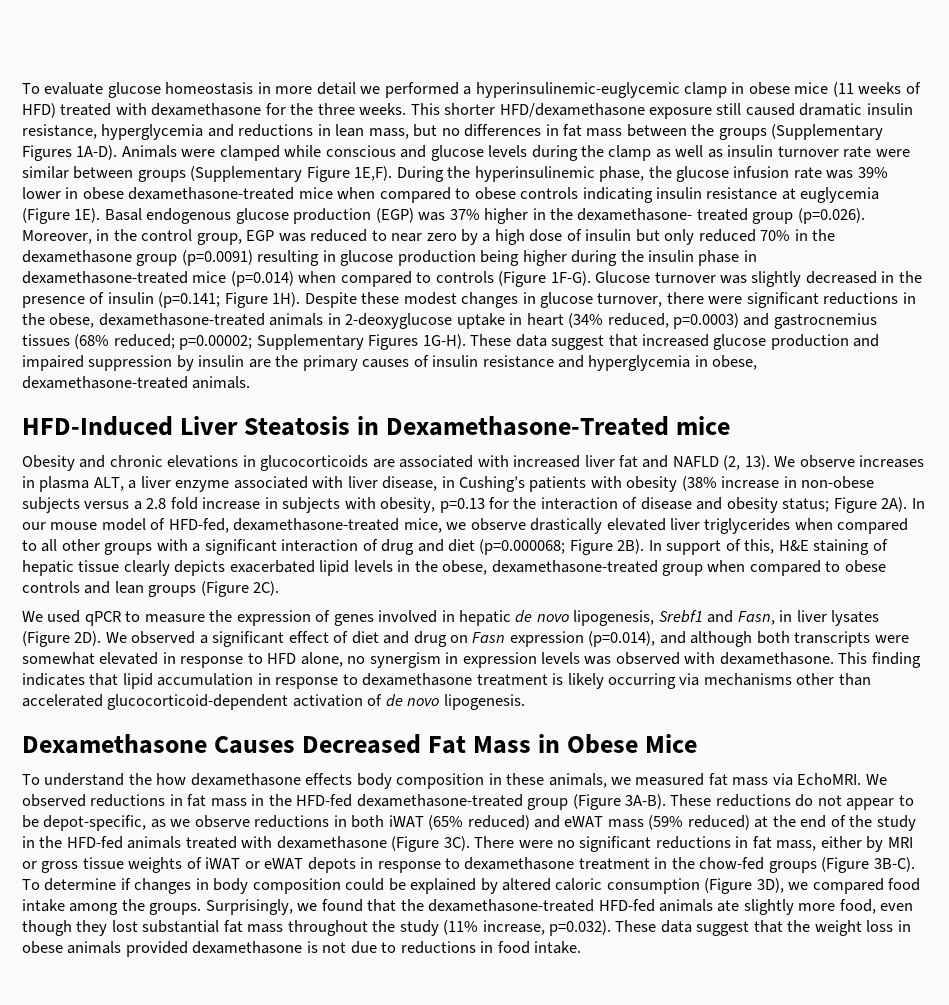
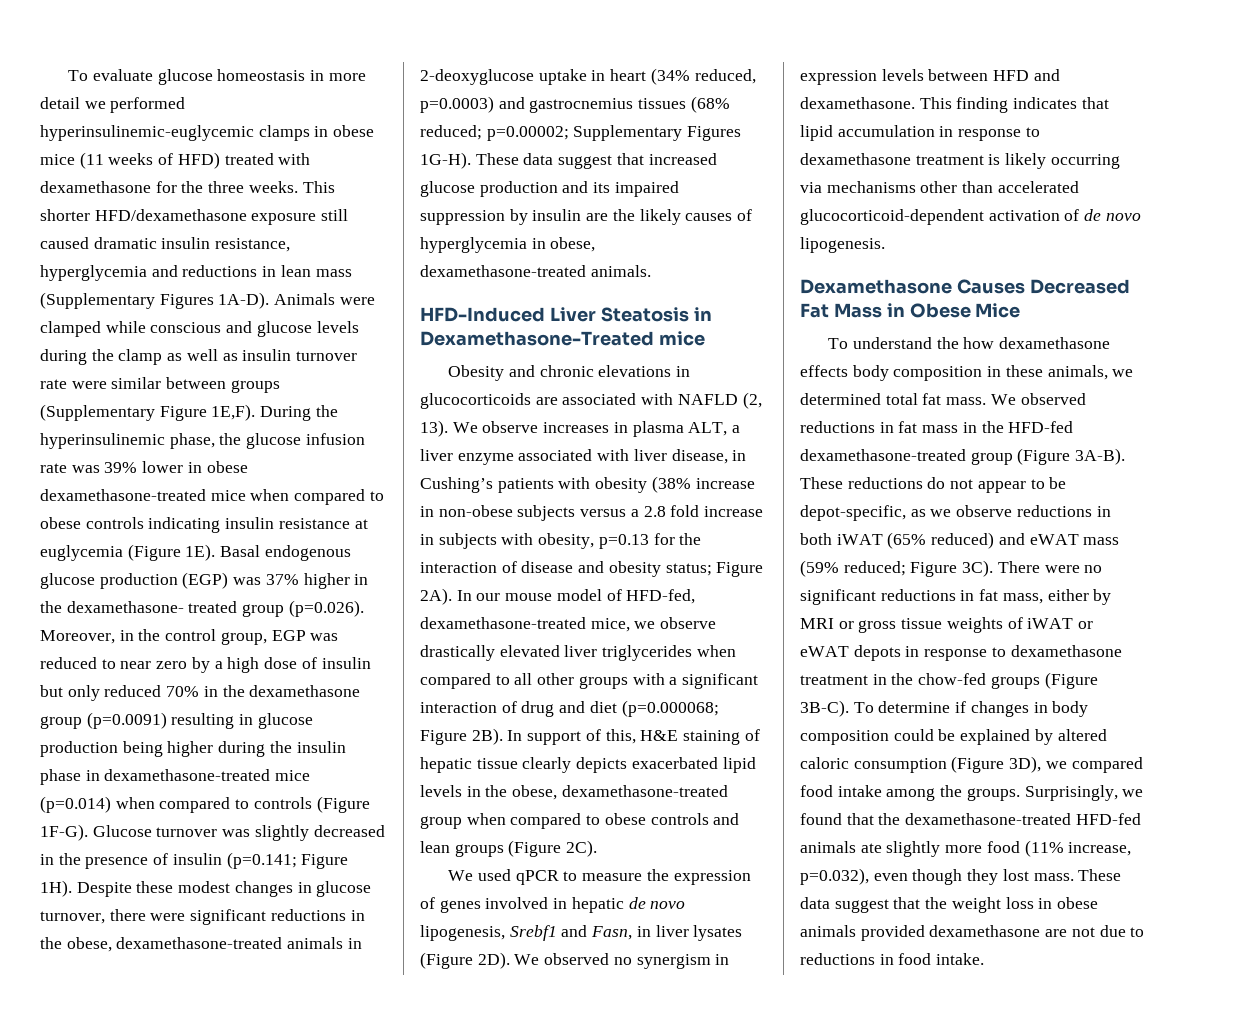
[463,82,728,98] a hyperinsulinemic-euglycemic clamp -> [40,125,310,141] hyperinsulinemic-euglycemic clamps
[368,124,767,140] mass, but no differences in fat mass between the groups -> [315,269,352,277] mass
(880, 340) none -> [593,182,611,193] its
[302,355,358,371] primary -> [639,209,681,225] likely
[432,355,585,368] insulin resistance and -> (753, 215) none
[513,455,669,468] increased liver fat and -> (674, 399) none
[199,631,909,647] [22,652,343,668] a significant effect of diet and drug on Fasn expression (p=0.014), and although both transcripts were somewhat elevated in response to HFD alone, -> (610, 959) none
[584,652,716,665] was observed with -> [928,69,1060,81] between HFD and
[635,773,862,786] measured fat mass via EchoMRI. -> [800,393,987,405] determined total fat mass.
[687,815,916,831] [22,836,440,852] reduced) at the end of the study in the HFD-fed animals treated with dexamethasone (Figure -> [843,561,958,577] reduced; Figure
[839,899,914,914] [22,920,612,936] food, even though they lost substantial fat mass throughout the study (11% increase, p=0.032). -> [986,840,1132,857] [800,868,1074,885] food (11% increase, p=0.032), even though they lost mass.
[306,941,318,953] is -> [1045,929,1068,937] are

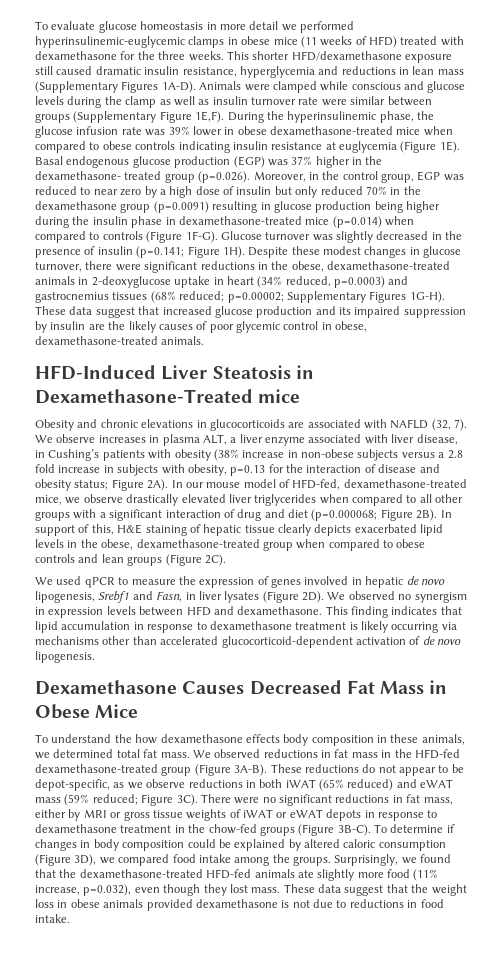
[420,237,527,253] hyperglycemia -> [209,321,319,333] poor glycemic control
[742,392,762,409] [420,420,448,437] (2, 13). -> [431,419,468,431] (32, 7).
[1045,929,1068,937] are -> [281,900,290,908] is

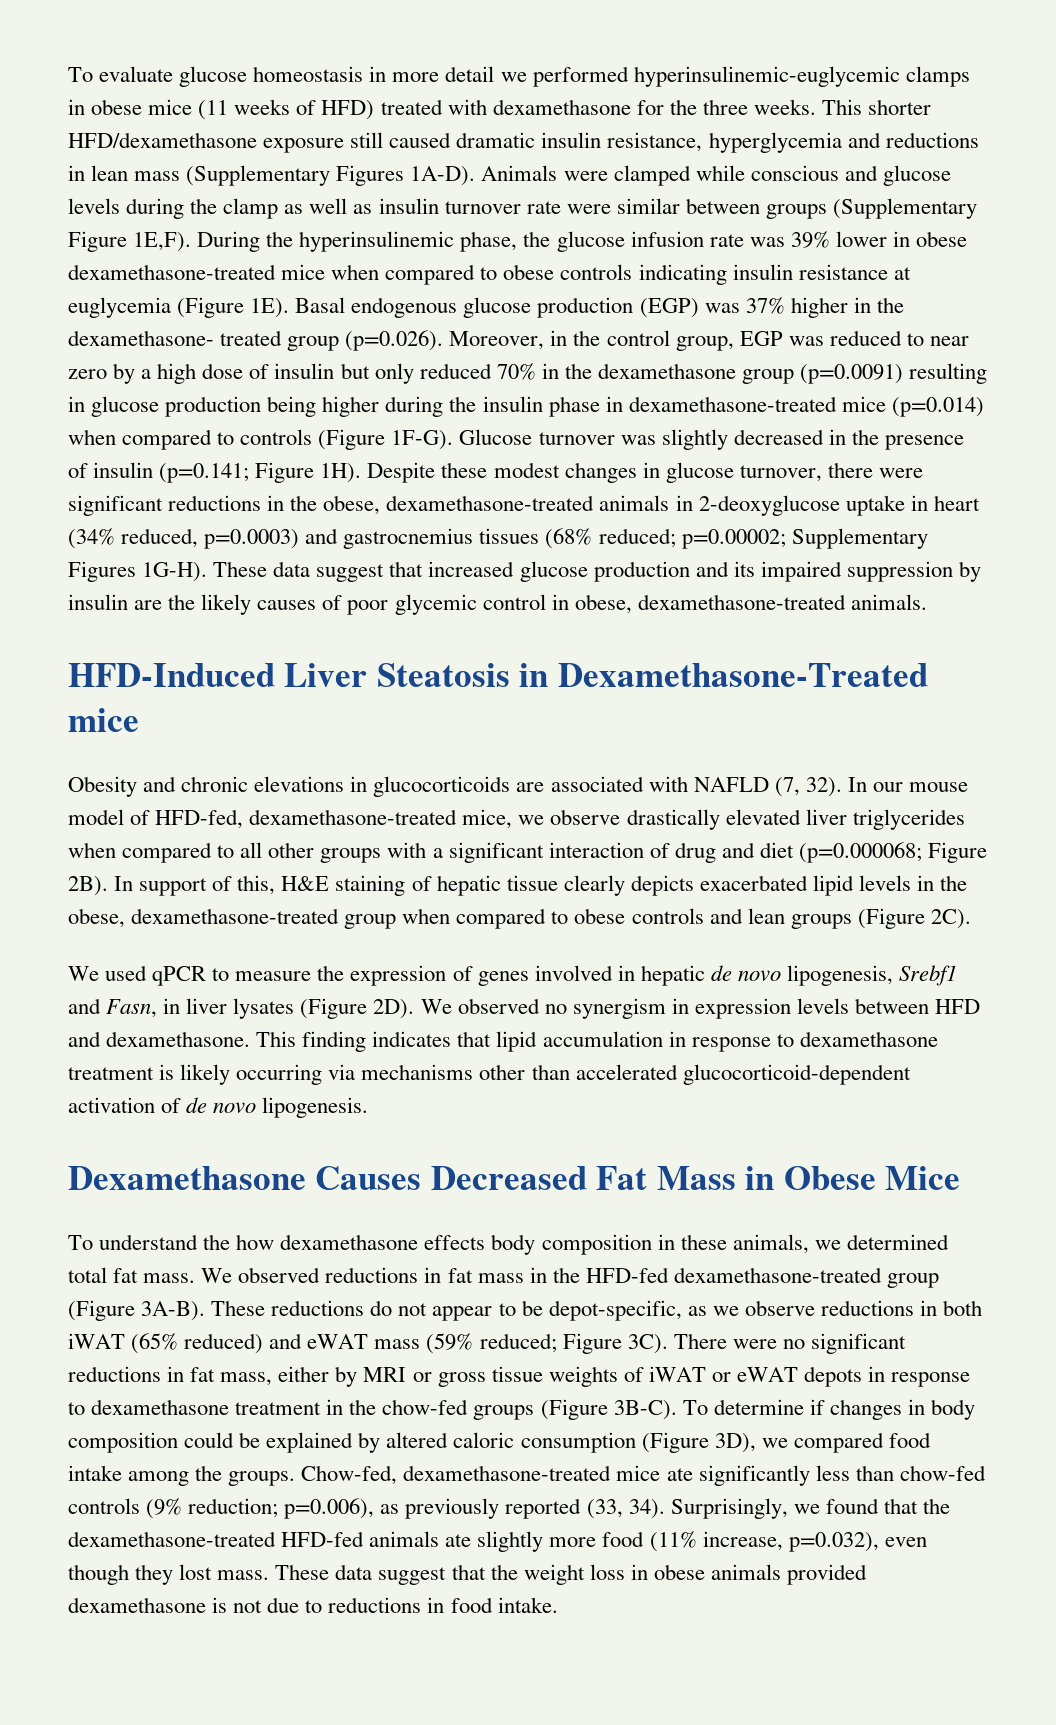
[431,419,468,431] [35,434,458,446] [35,449,463,461] [35,464,440,476] [35,479,169,491] (32, 7). We observe increases in plasma ALT, a liver enzyme associated with liver disease, in Cushing’s patients with obesity (38% increase in non-obese subjects versus a 2.8 fold increase in subjects with obesity, p=0.13 for the interaction of disease and obesity status; Figure 2A). -> [774,777,842,797] (7, 32).
(331, 861) none -> [301,1465,986,1486] [68,1498,665,1519] Chow-fed, dexamethasone-treated mice ate significantly less than chow-fed controls (9% reduction; p=0.006), as previously reported (33, 34).

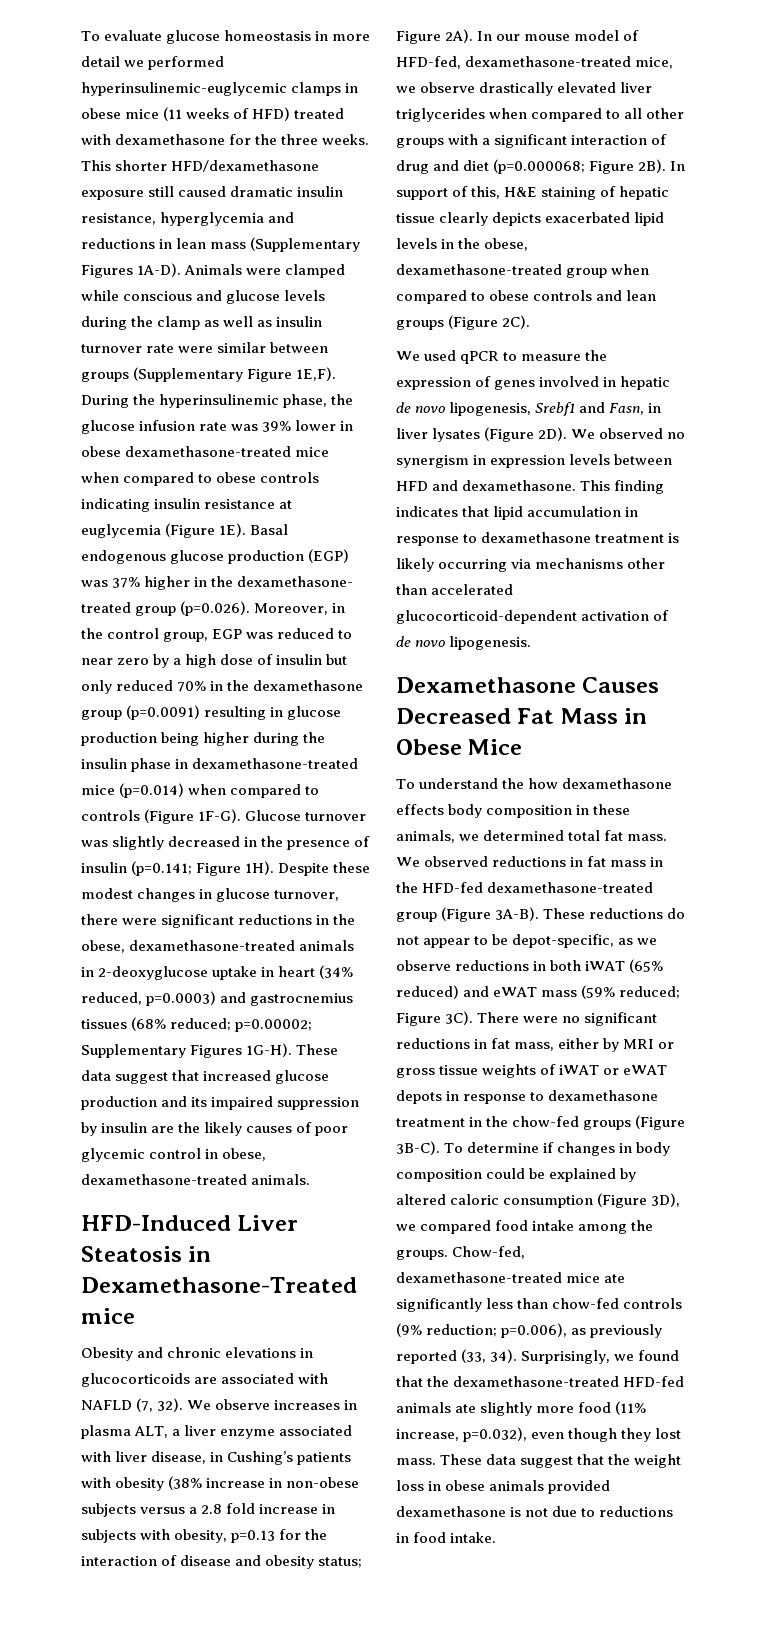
(842, 787) none -> [187,1399,358,1410] [81,1425,353,1439] [81,1451,352,1465] [81,1476,360,1491] [81,1503,336,1517] [81,1529,328,1543] [81,1555,363,1569] [396,29,474,44] We observe increases in plasma ALT, a liver enzyme associated with liver disease, in Cushing’s patients with obesity (38% increase in non-obese subjects versus a 2.8 fold increase in subjects with obesity, p=0.13 for the interaction of disease and obesity status; Figure 2A).

